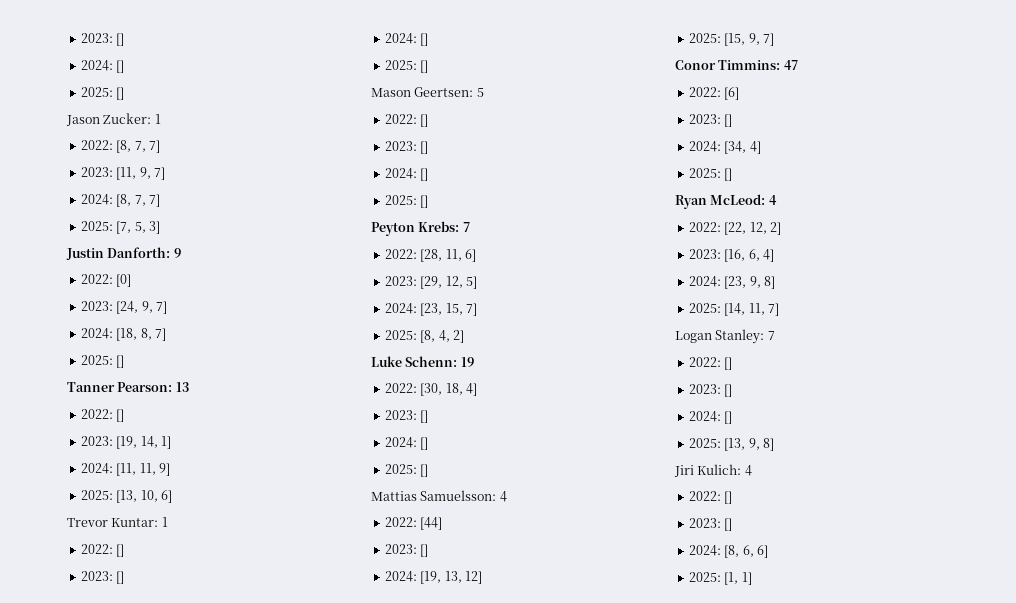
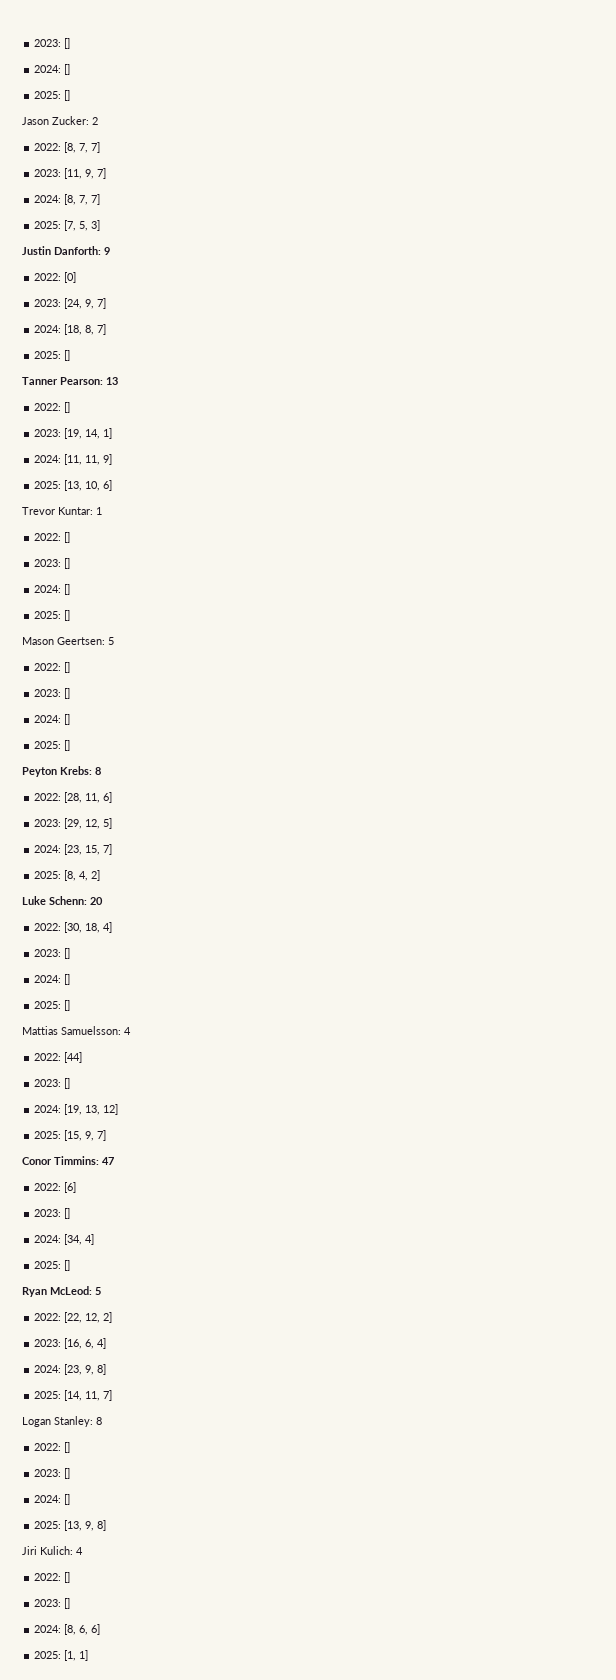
[154,114,161,124] 1 -> [92,117,98,125] 2
[462,222,470,232] 7 -> [95,767,101,775] 8
[460,357,474,367] 19 -> [90,897,103,905] 20
[768,195,777,205] 4 -> [95,1287,101,1295] 5
[767,331,775,340] 7 -> [96,1417,102,1425] 8

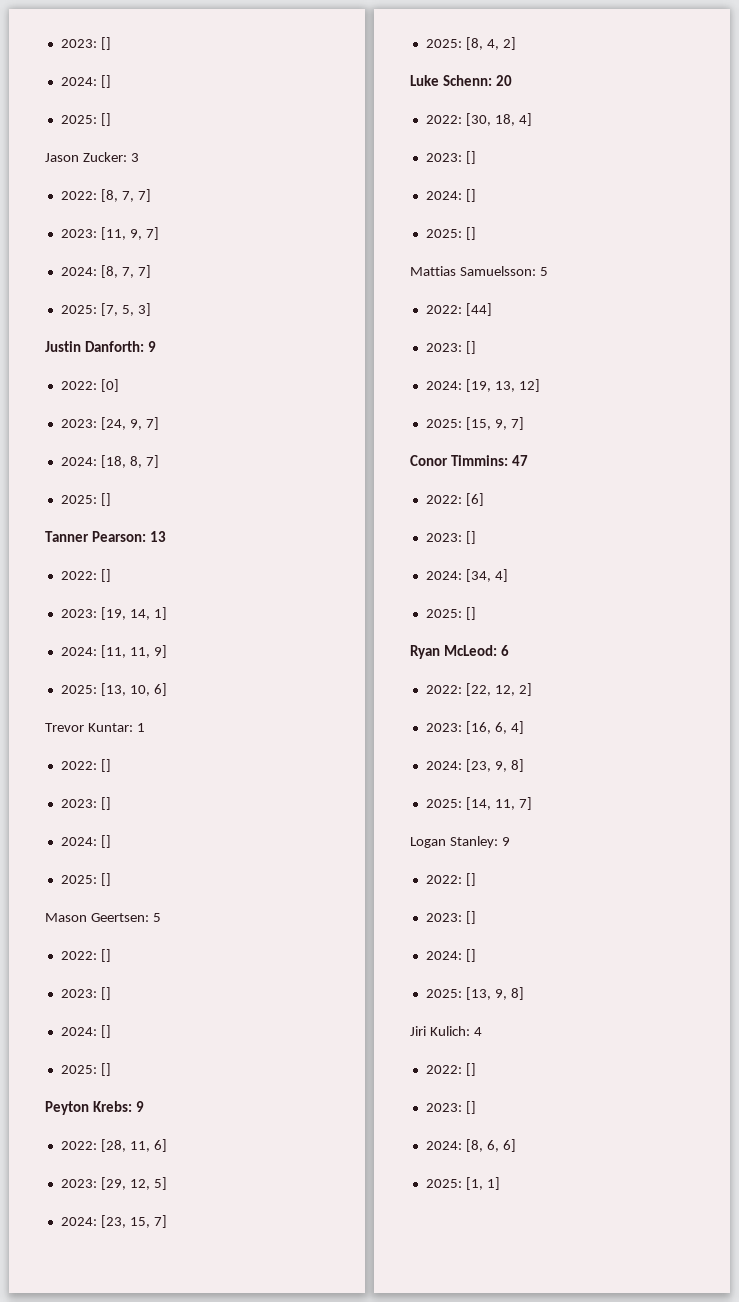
[92,117,98,125] 2 -> [130,153,139,162] 3
[95,767,101,775] 8 -> [135,1101,144,1112] 9
[124,1027,131,1035] 4 -> [539,267,548,276] 5
[95,1287,101,1295] 5 -> [500,645,509,656] 6
[96,1417,102,1425] 8 -> [501,837,510,846] 9

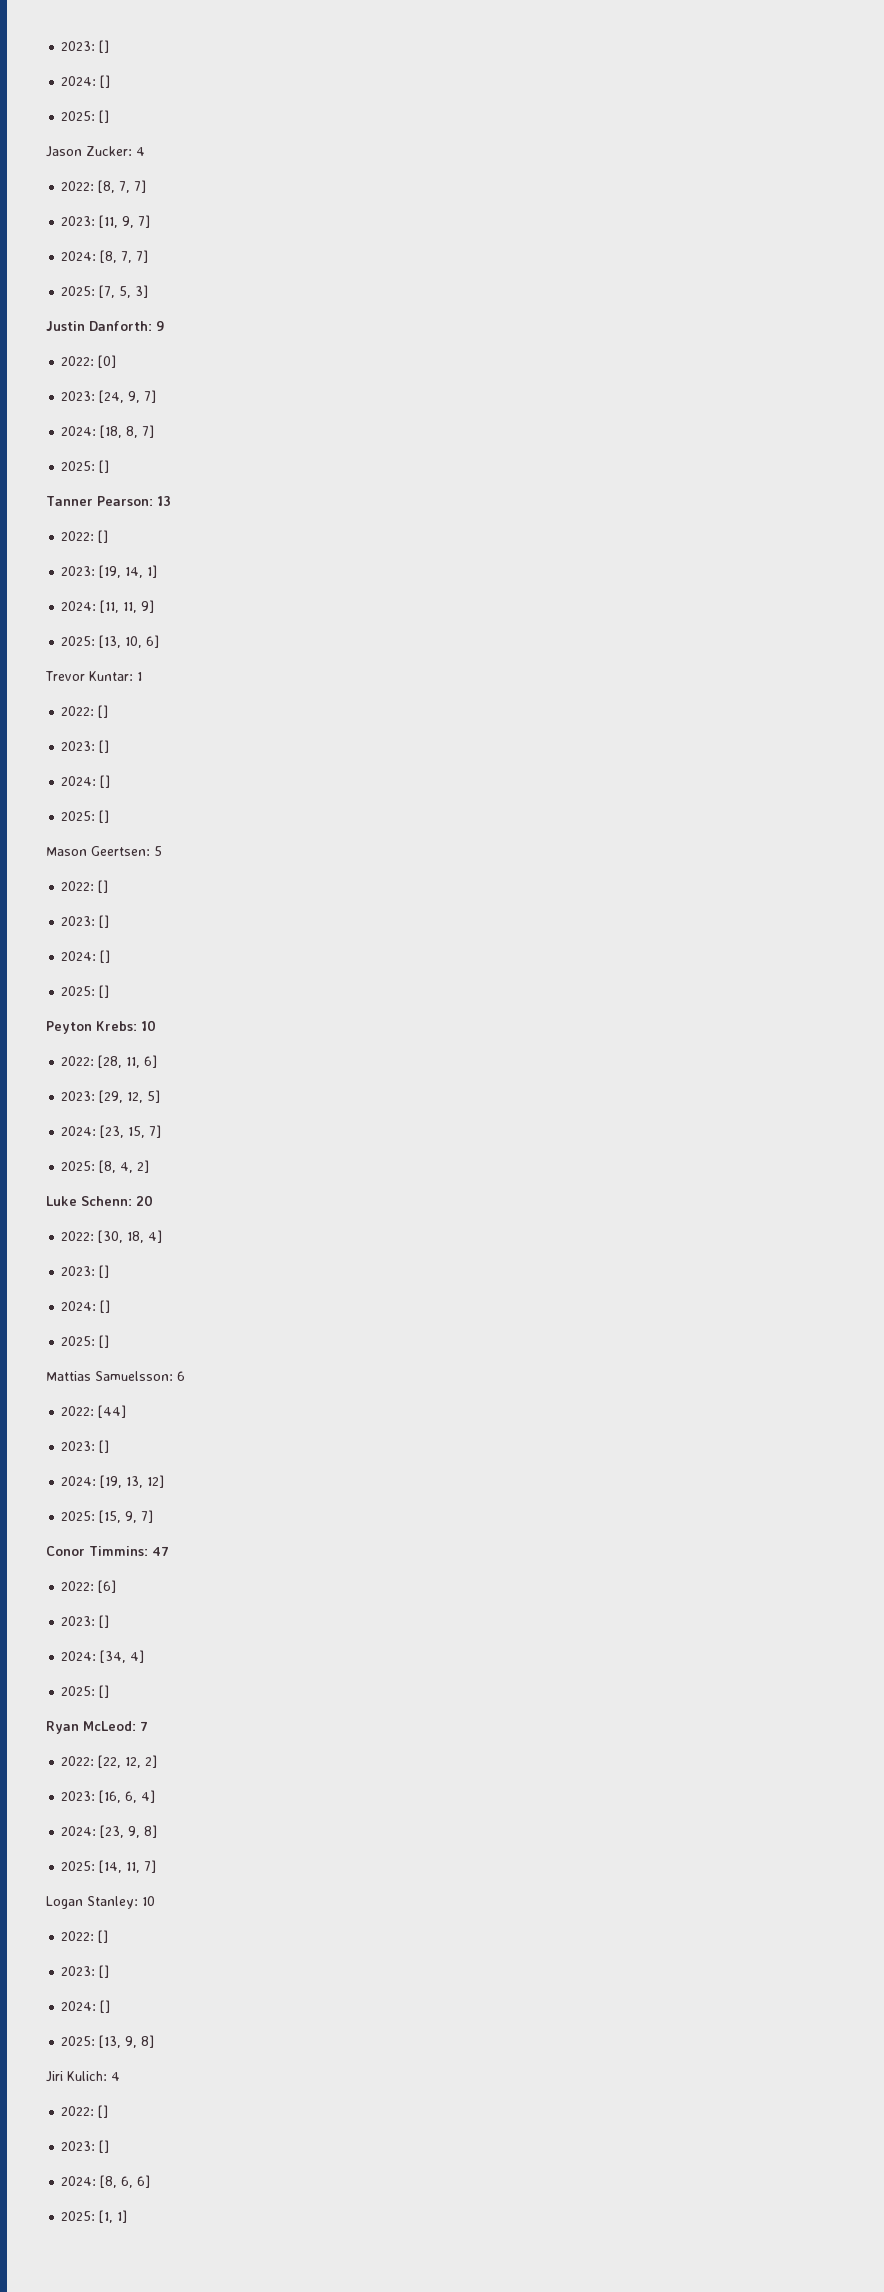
[130,153,139,162] 3 -> [136,147,145,156] 4
[135,1101,144,1112] 9 -> [141,1020,156,1031] 10
[539,267,548,276] 5 -> [177,1371,185,1381] 6
[500,645,509,656] 6 -> [140,1721,148,1731] 7
[501,837,510,846] 9 -> [142,1896,155,1906] 10

